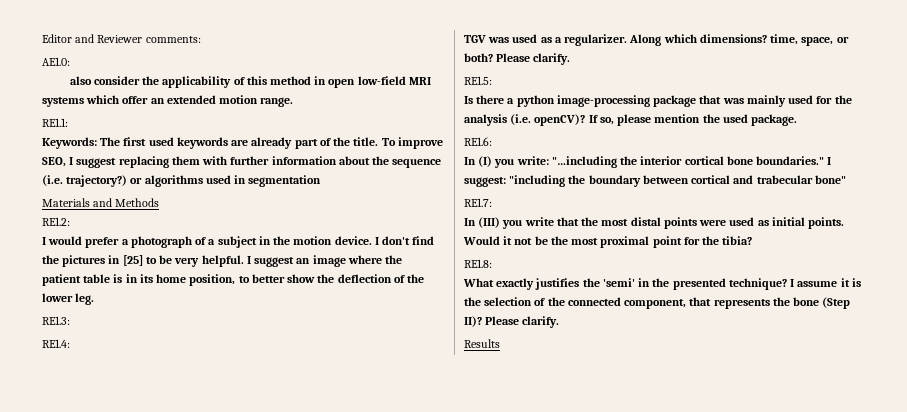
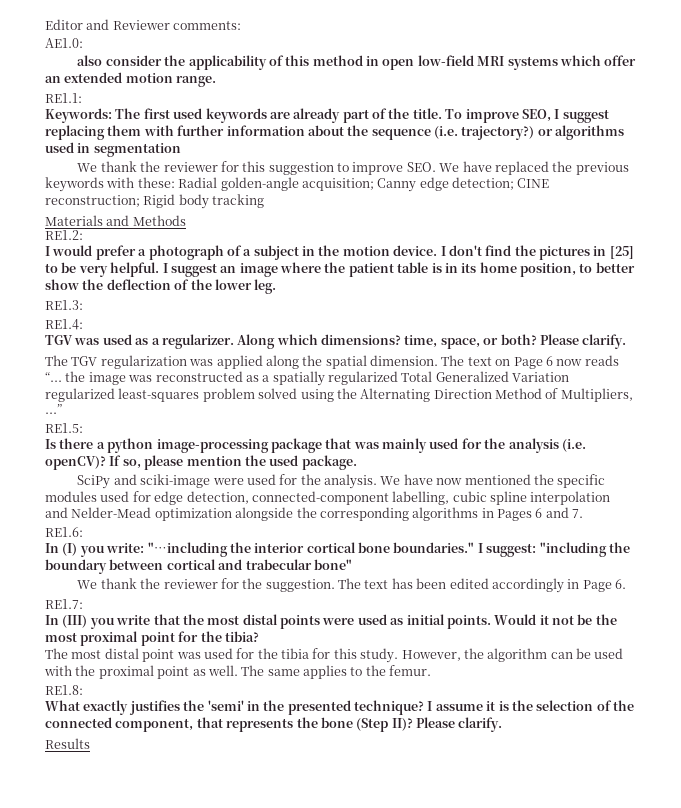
(322, 181) none -> [77,161,629,175] [45,177,550,192] [45,194,265,209] // We thank the reviewer for this suggestion to improve SEO. We have replaced the previous keywords with these: Radial golden-angle acquisition; Canny edge detection; CINE reconstruction; Rigid body tracking
(571, 59) none -> [45,355,619,369] [45,371,570,386] [45,388,633,402] [45,404,62,414] // The TGV regularization was applied along the spatial dimension. The text on Page 6 now reads “... the image was reconstructed as a spatially regularized Total Generalized Variation regularized least-squares problem solved using the Alternating Direction Method of Multipliers, ...”
(798, 120) none -> [77,474,606,489] [45,491,611,505] [45,507,584,521] // SciPy and sciki-image were used for the analysis. We have now mentioned the specific modules used for edge detection, connected-component labelling, cubic spline interpolation and Nelder-Mead optimization alongside the corresponding algorithms in Pages 6 and 7.
(846, 179) none -> [77,578,627,593] // We thank the reviewer for the suggestion. The text has been edited accordingly in Page 6.
(753, 240) none -> [45,648,624,663] [44,665,432,679] // The most distal point was used for the tibia for this study. However, the algorithm can be used with the proximal point as well. The same applies to the femur.

